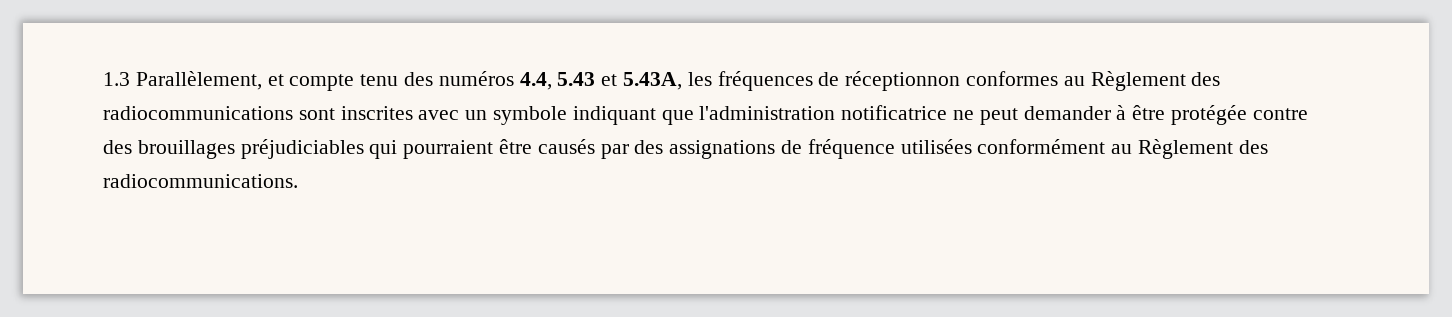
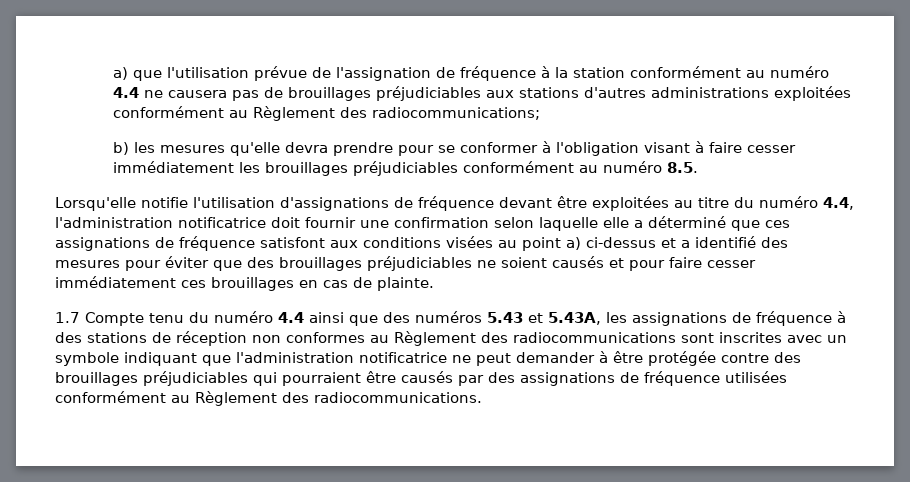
[103,71,399,91] 1.3 Parallèlement, et compte tenu -> [113,66,830,81] [113,86,852,101] [113,106,541,121] [113,141,797,156] [113,161,699,176] [55,196,854,211] [55,216,790,231] [55,236,788,251] [55,256,756,271] [55,276,434,291] [55,311,378,326] a) que l'utilisation prévue de l'assignation de fréquence à la station conformément au numéro 4.4 ne causera pas de brouillages préjudiciables aux stations d'autres administrations exploitées conformément au Règlement des radiocommunications; // b) les mesures qu'elle devra prendre pour se conformer à l'obligation visant à faire cesser immédiatement les brouillages préjudiciables conformément au numéro 8.5. // Lorsqu'elle notifie l'utilisation d'assignations de fréquence devant être exploitées au titre du numéro 4.4, l'administration notificatrice doit fournir une confirmation selon laquelle elle a déterminé que ces assignations de fréquence satisfont aux conditions visées au point a) ci-dessus et a identifié des mesures pour éviter que des brouillages préjudiciables ne soient causés et pour faire cesser immédiatement ces brouillages en cas de plainte. // 1.7 Compte tenu du numéro 4.4 ainsi que
[519,72,552,90] 4.4, -> (482, 317) none
[717,71,961,91] fréquences de réceptionnon -> [632,311,846,326] [55,331,281,346] assignations de fréquence à des stations de réception non

